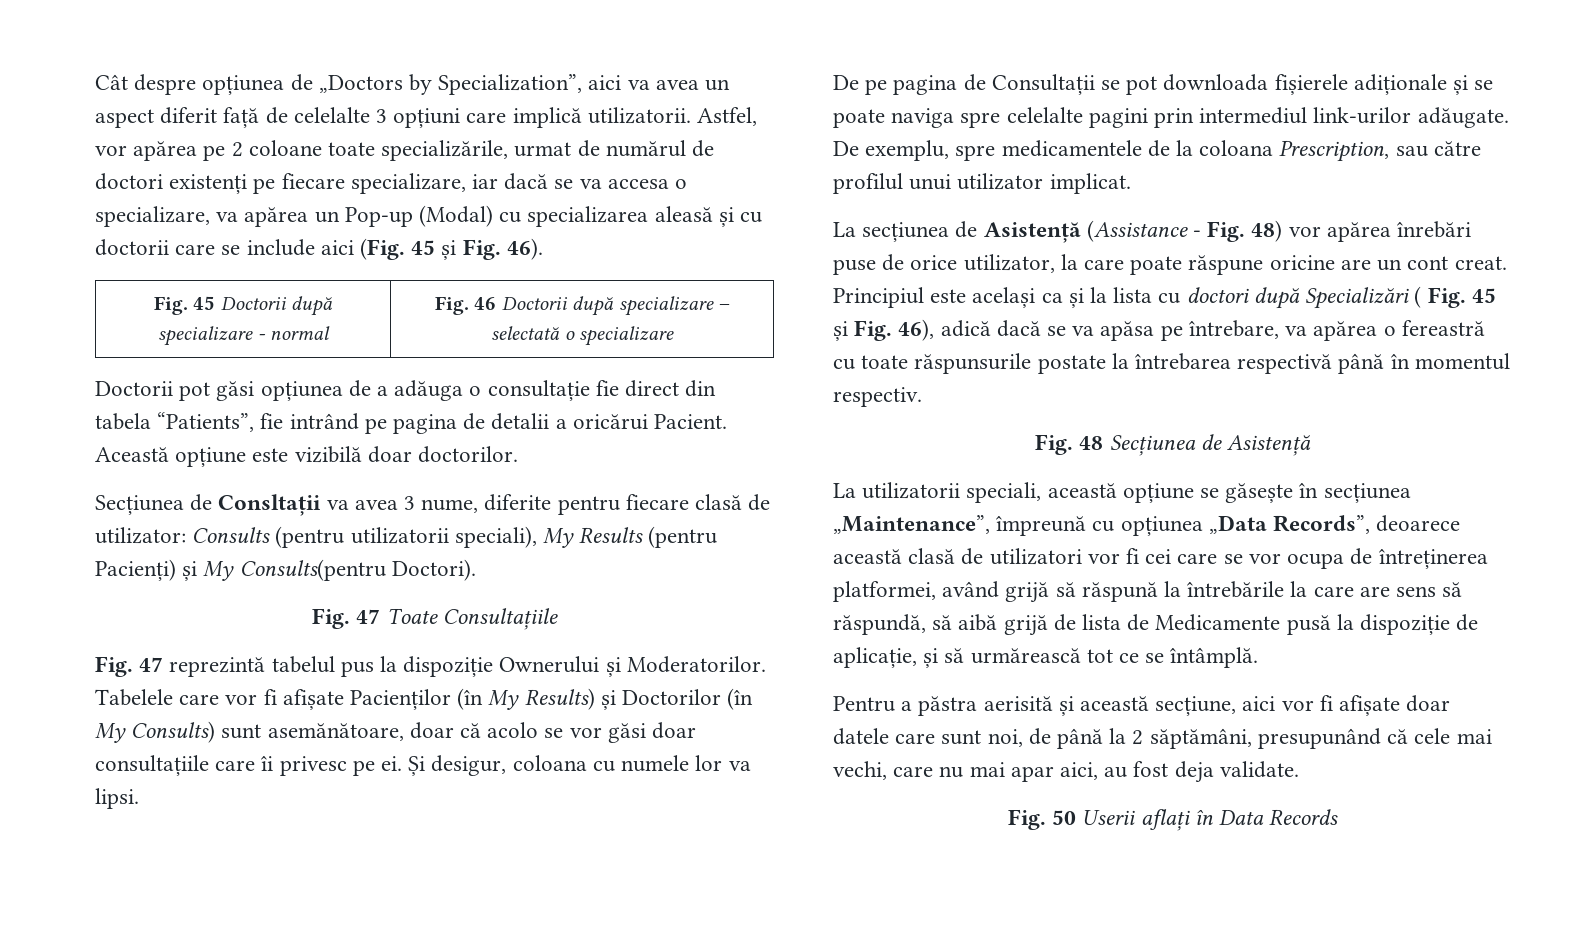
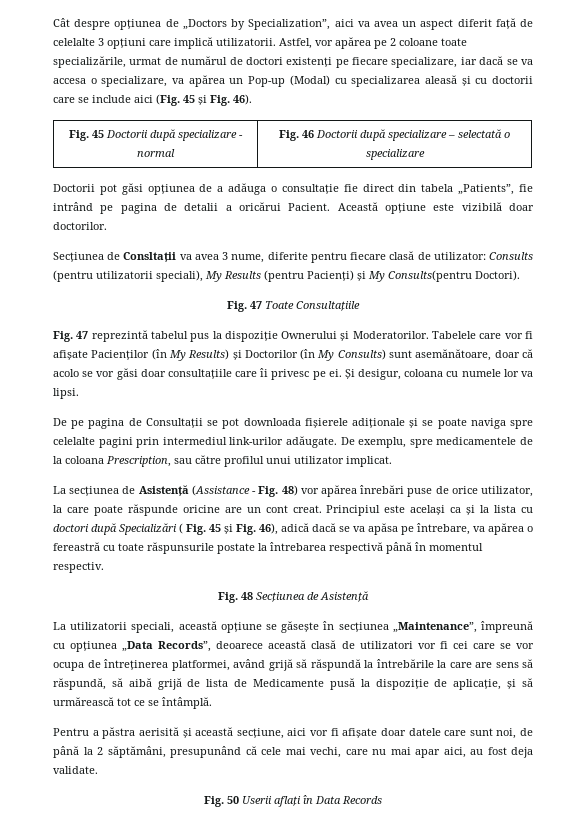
[157,412,255,432] “Patients”, -> [458,184,515,195] „Patients”,
[1188,255,1264,275] răspune -> [127,504,178,516] răspunde
[1081,582,1158,602] răspună -> [310,659,361,671] răspundă

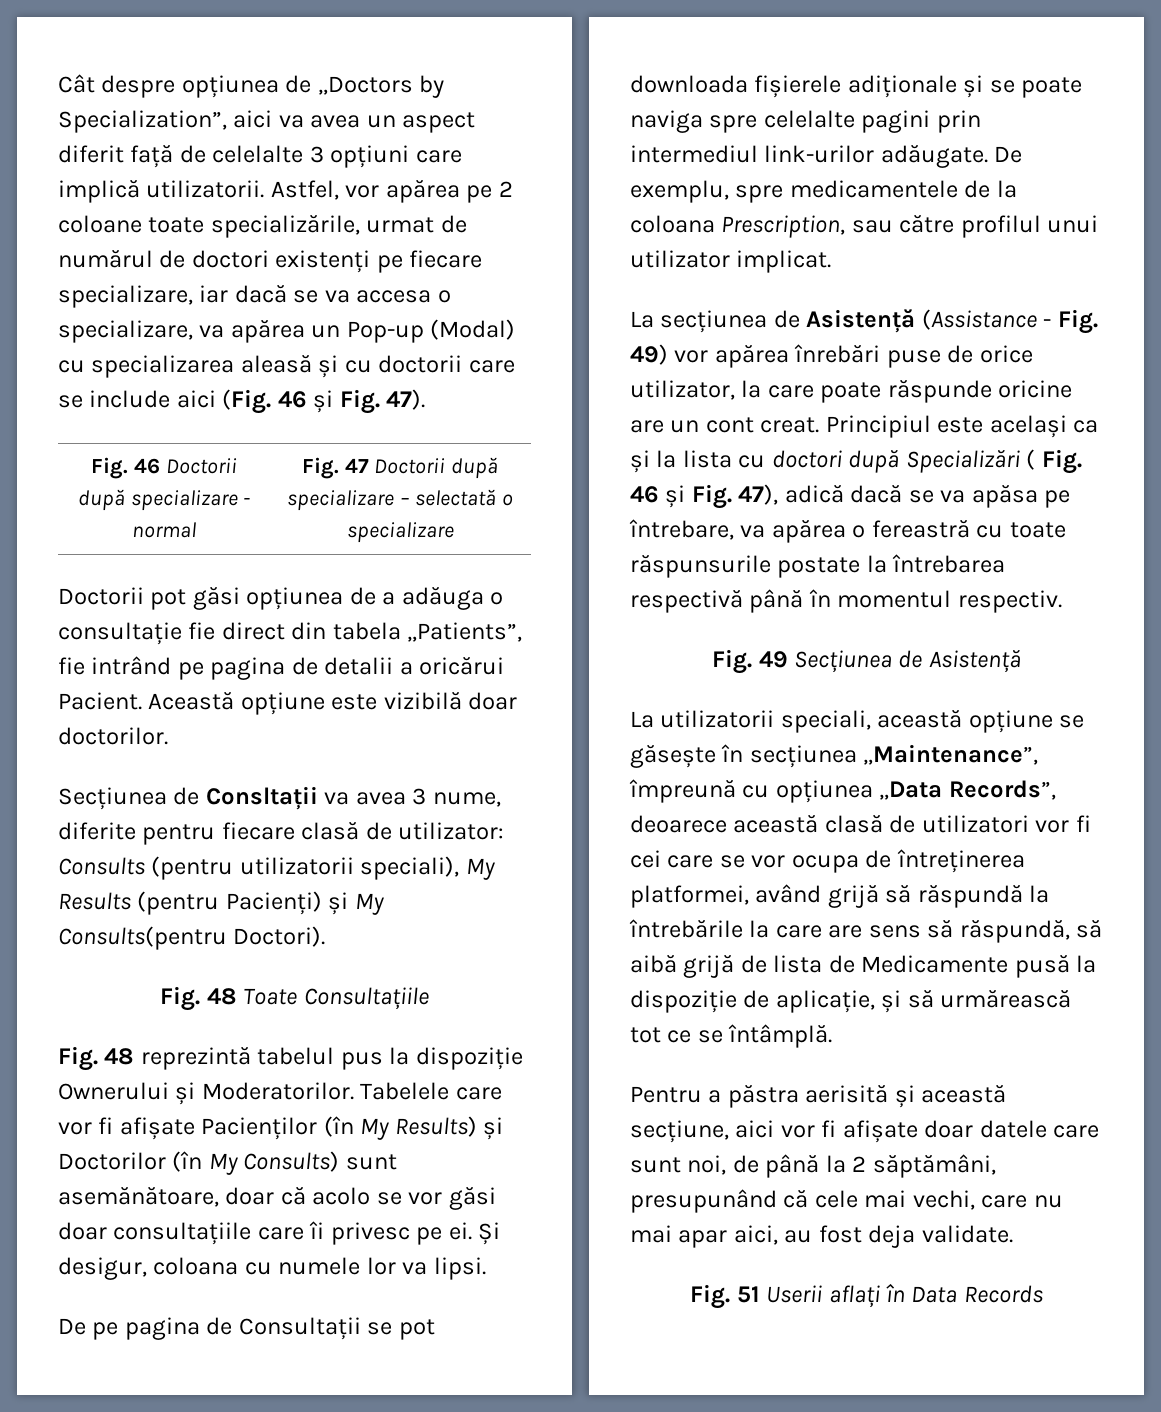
[183,94,252,106] [69,130,104,141] 45 și Fig. 46). // Fig. 45 -> [277,389,426,414] [91,457,160,479] 46 și Fig. 47). // Fig. 46
[302,130,314,138] 46 -> [344,458,369,473] 47
[250,301,262,309] 47 -> [206,988,237,1005] 48
[76,331,89,339] 47 -> [104,1048,135,1065] 48
[281,485,298,496] 48) -> [630,344,668,365] 49)
[209,523,278,535] 45 și Fig. 46), -> [630,484,779,509] 46 și Fig. 47),
[241,592,253,600] 48 -> [758,651,788,668] 49
[227,796,239,804] 50 -> [736,1286,760,1303] 51

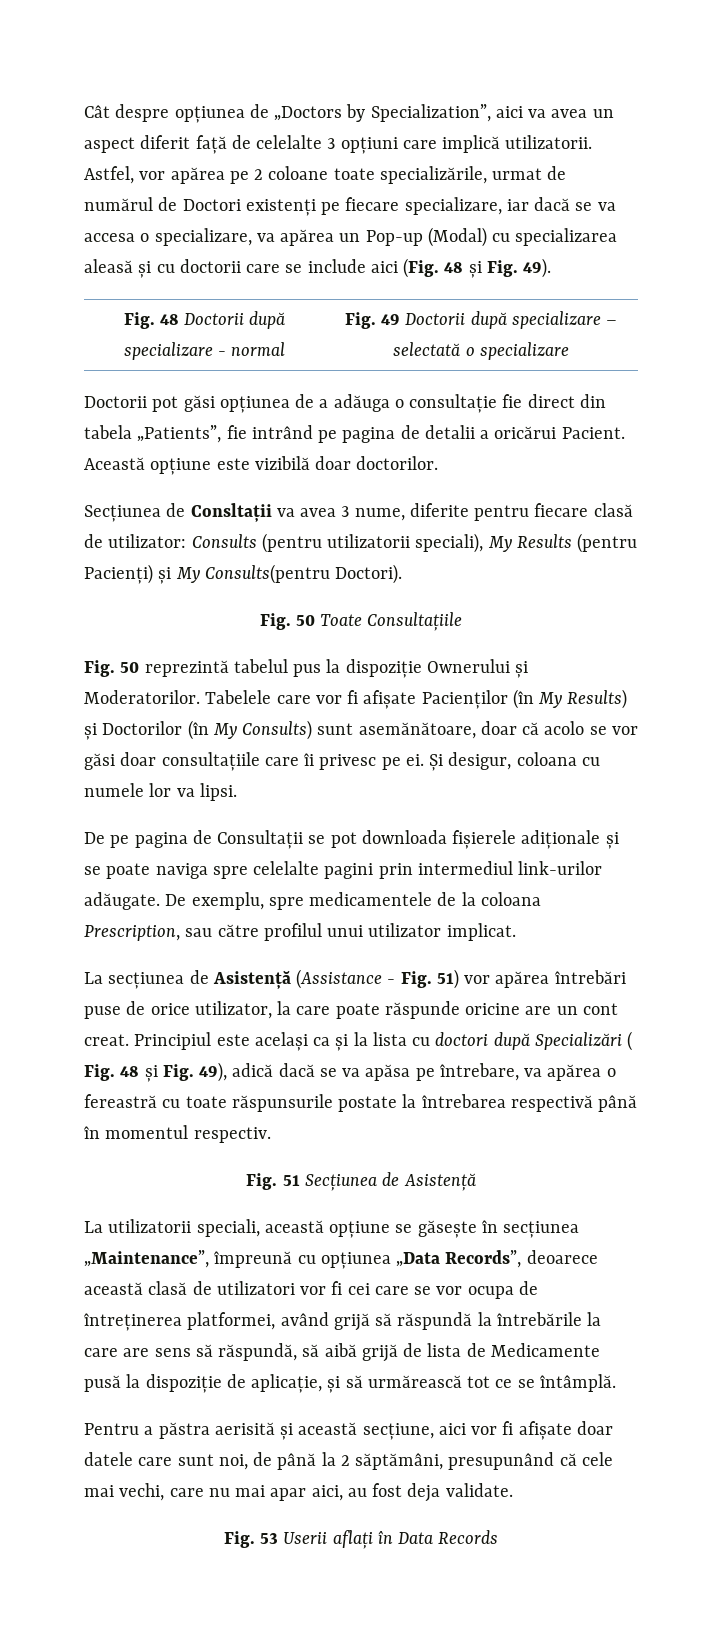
[191,250,269,268] doctori -> [182,199,241,211] Doctori
[277,389,426,414] [91,457,160,479] 46 și Fig. 47). // Fig. 46 -> [444,258,552,278] [123,312,179,329] 48 și Fig. 49). // Fig. 48
[344,458,369,473] 47 -> [381,314,401,325] 49
[206,988,237,1005] 48 -> [295,615,315,626] 50
[104,1048,135,1065] 48 -> [120,662,140,673] 50
[630,344,881,368] 49) vor apărea înrebări -> [436,969,626,989] 51) vor apărea întrebări
[630,484,779,509] 46 și Fig. 47), -> [120,1062,228,1082] 48 și Fig. 49),
[758,651,788,668] 49 -> [282,1175,300,1186] 51
[736,1286,760,1303] 51 -> [259,1533,278,1544] 53

